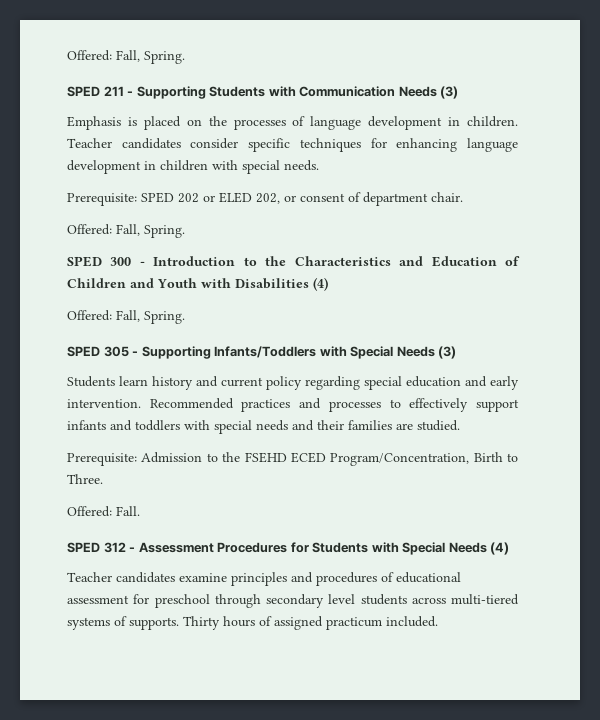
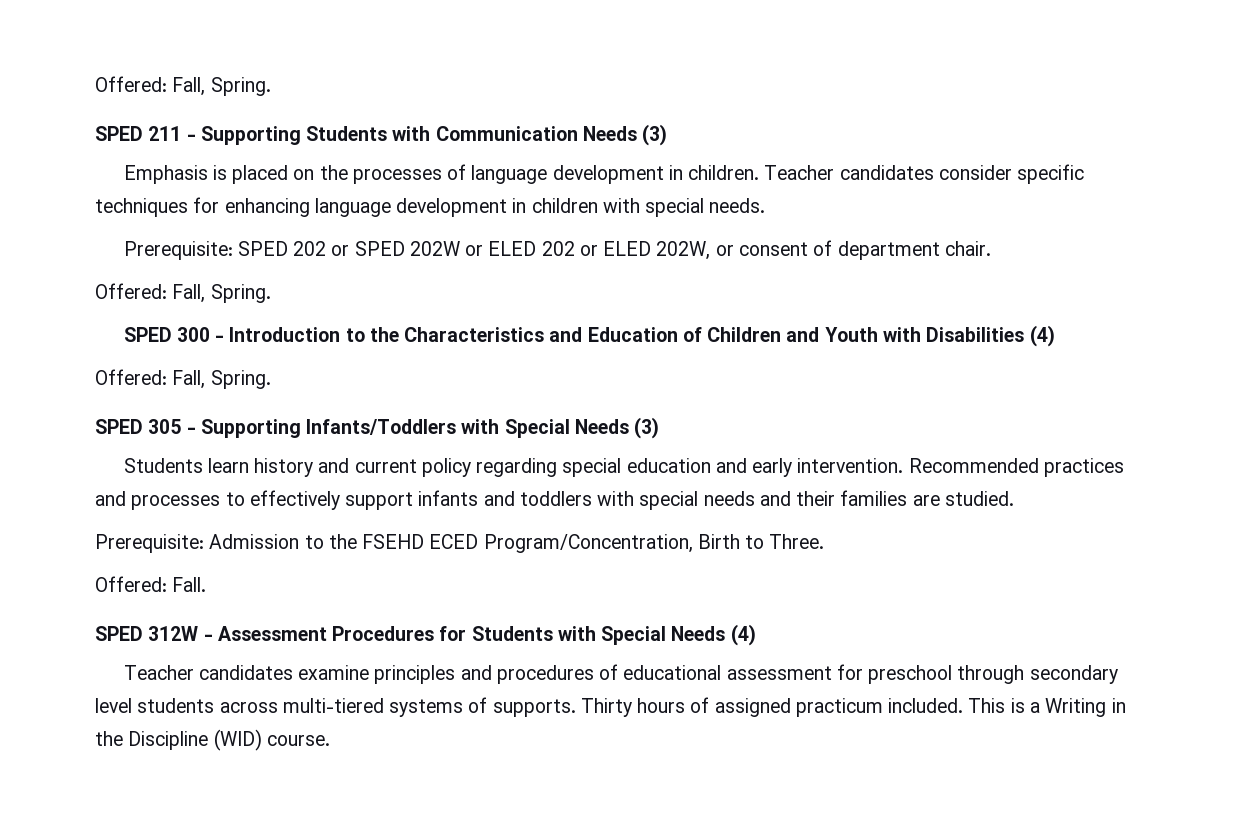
[219,192,280,204] ELED 202, -> [354,241,711,260] SPED 202W or ELED 202 or ELED 202W,
[103,542,126,553] 312 -> [148,626,199,641] 312W
(438, 621) none -> [968,698,1126,717] [95,729,330,751] This is a Writing in the Discipline (WID) course.

